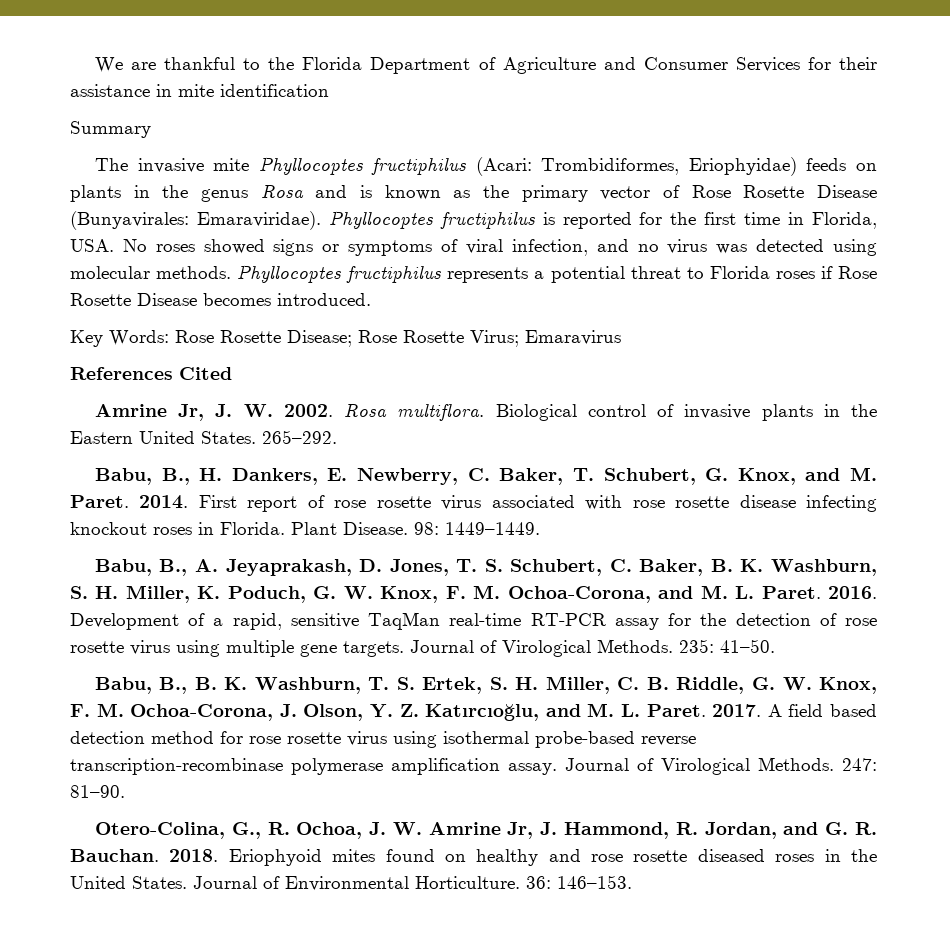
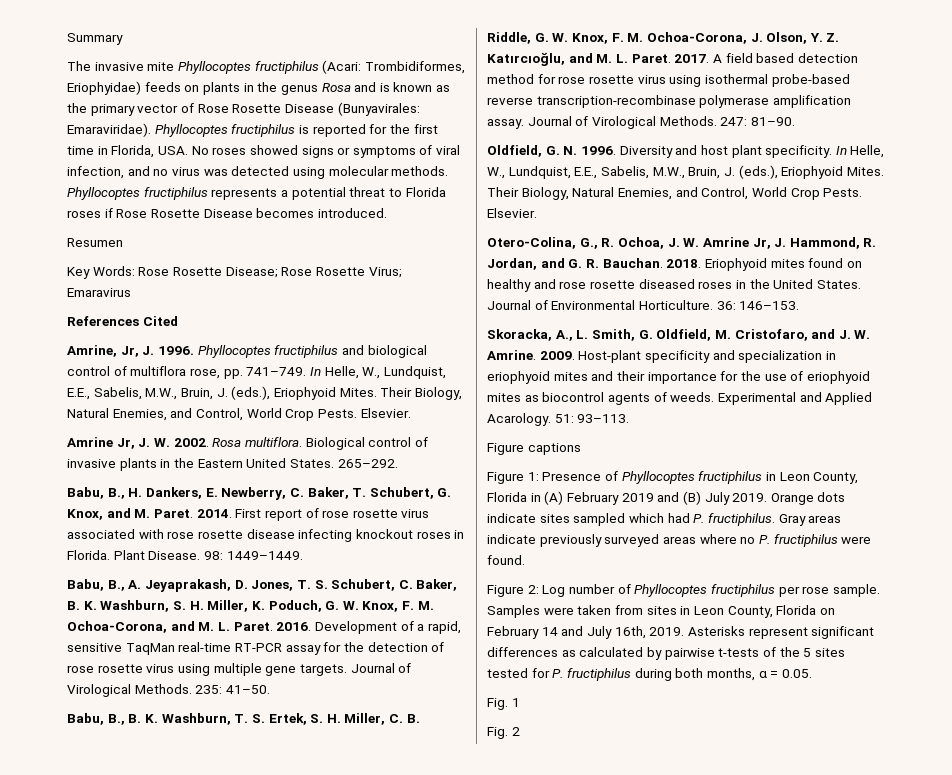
[94,57,877,74] [70,84,329,97] We are thankful to the Florida Department of Agriculture and Consumer Services for their assistance in mite identification // -> (67, 39) none
(371, 299) none -> [67,238,123,247] // Resumen
(232, 373) none -> [67,345,427,358] [67,366,446,379] [67,386,462,400] [67,408,411,421] // Amrine, Jr, J. 1996. Phyllocoptes fructiphilus and biological control of multiflora rose, pp. 741–749. In Helle, W., Lundquist, E.E., Sabelis, M.W., Bruin, J. (eds.), Eriophyoid Mites. Their Biology, Natural Enemies, and Control, World Crop Pests. Elsevier.
(125, 791) none -> [487,145,885,158] [487,165,884,179] [487,187,863,200] [487,208,537,218] // Oldfield, G. N. 1996. Diversity and host plant specificity. In Helle, W., Lundquist, E.E., Sabelis, M.W., Bruin, J. (eds.), Eriophyoid Mites. Their Biology, Natural Enemies, and Control, World Crop Pests. Elsevier.
(632, 882) none -> [487,329,871,341] [487,350,836,363] [487,371,870,384] [487,392,873,405] [487,413,630,426] [487,443,581,455] [487,471,859,484] [487,491,846,505] [487,513,842,526] [487,534,872,547] [487,555,525,565] [487,584,880,597] [487,605,835,618] [487,626,875,639] [487,647,845,660] [487,668,812,681] [487,698,520,710] [487,727,520,739] // Skoracka, A., L. Smith, G. Oldfield, M. Cristofaro, and J. W. Amrine. 2009. Host-plant specificity and specialization in eriophyoid mites and their importance for the use of eriophyoid mites as biocontrol agents of weeds. Experimental and Applied Acarology. 51: 93–113. // Figure captions // Figure 1: Presence of Phyllocoptes fructiphilus in Leon County, Florida in (A) February 2019 and (B) July 2019. Orange dots indicate sites sampled which had P. fructiphilus. Gray areas indicate previously surveyed areas where no P. fructiphilus were found. // Figure 2: Log number of Phyllocoptes fructiphilus per rose sample. Samples were taken from sites in Leon County, Florida on February 14 and July 16th, 2019. Asterisks represent significant differences as calculated by pairwise t-tests of the 5 sites tested for P. fructiphilus during both months, α = 0.05. // Fig. 1 // Fig. 2

